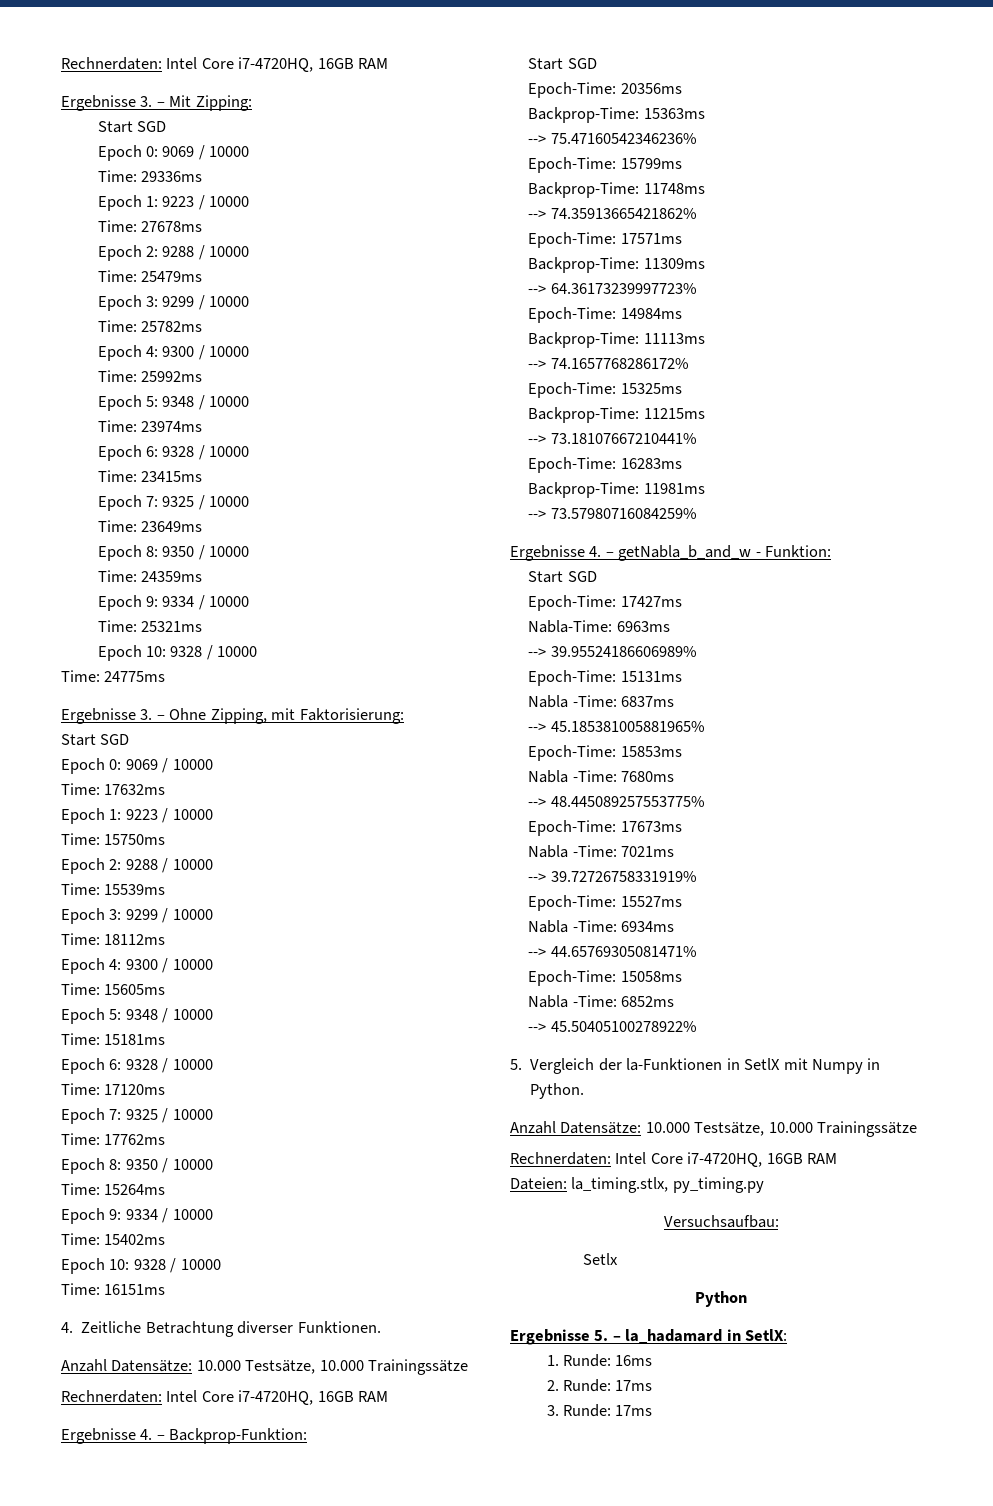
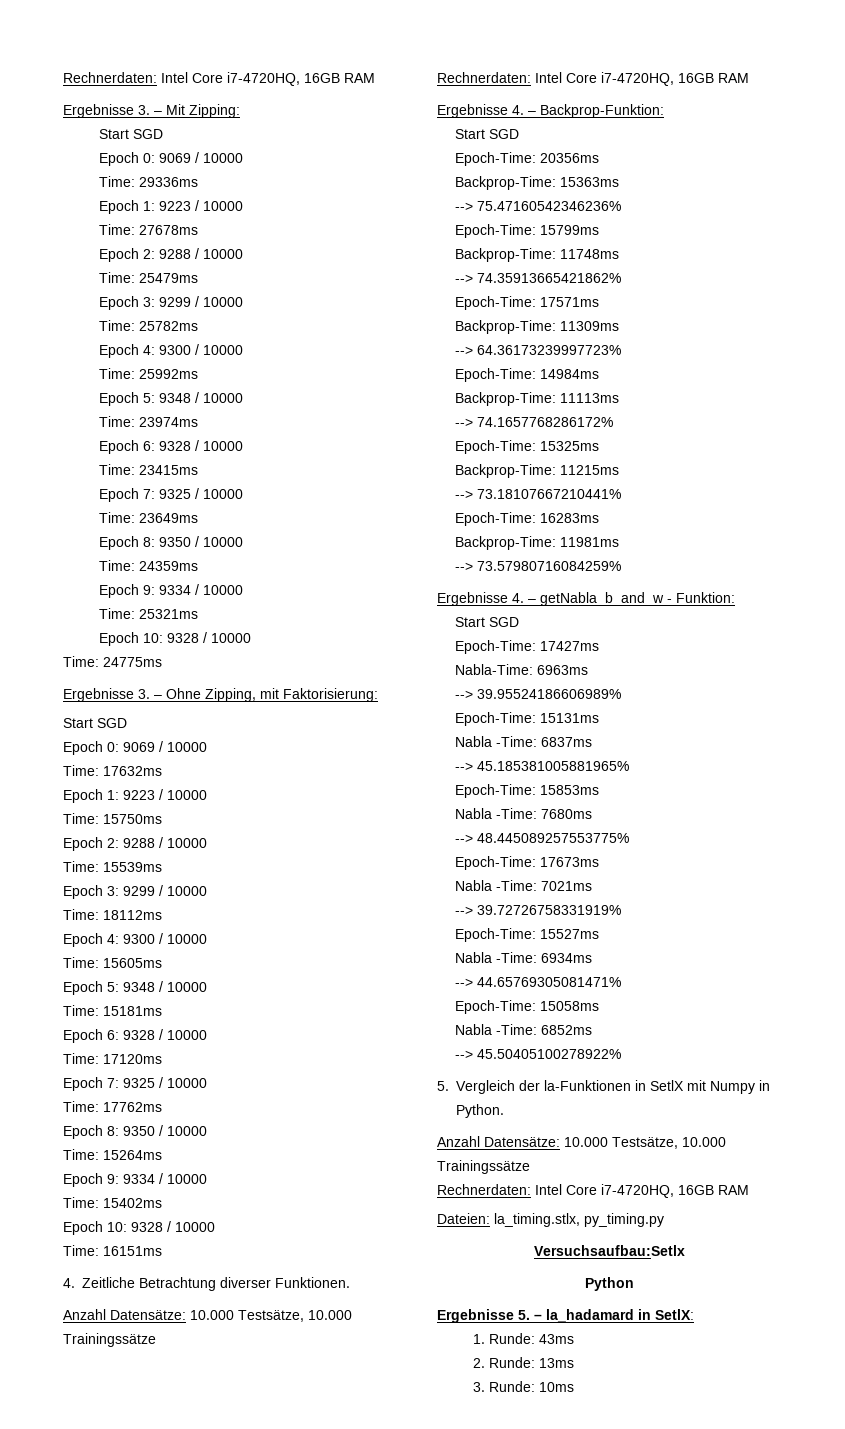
[663,1215,779,1228] [582,1253,618,1265] Versuchsaufbau: // Setlx -> [534,1245,685,1256] Versuchsaufbau:Setlx
[615,1355,653,1366] 16ms -> [538,1334,574,1344] 43ms
[615,1380,653,1391] 17ms -> [538,1358,574,1368] 13ms
[615,1405,653,1416] 17ms -> [538,1382,574,1392] 10ms

